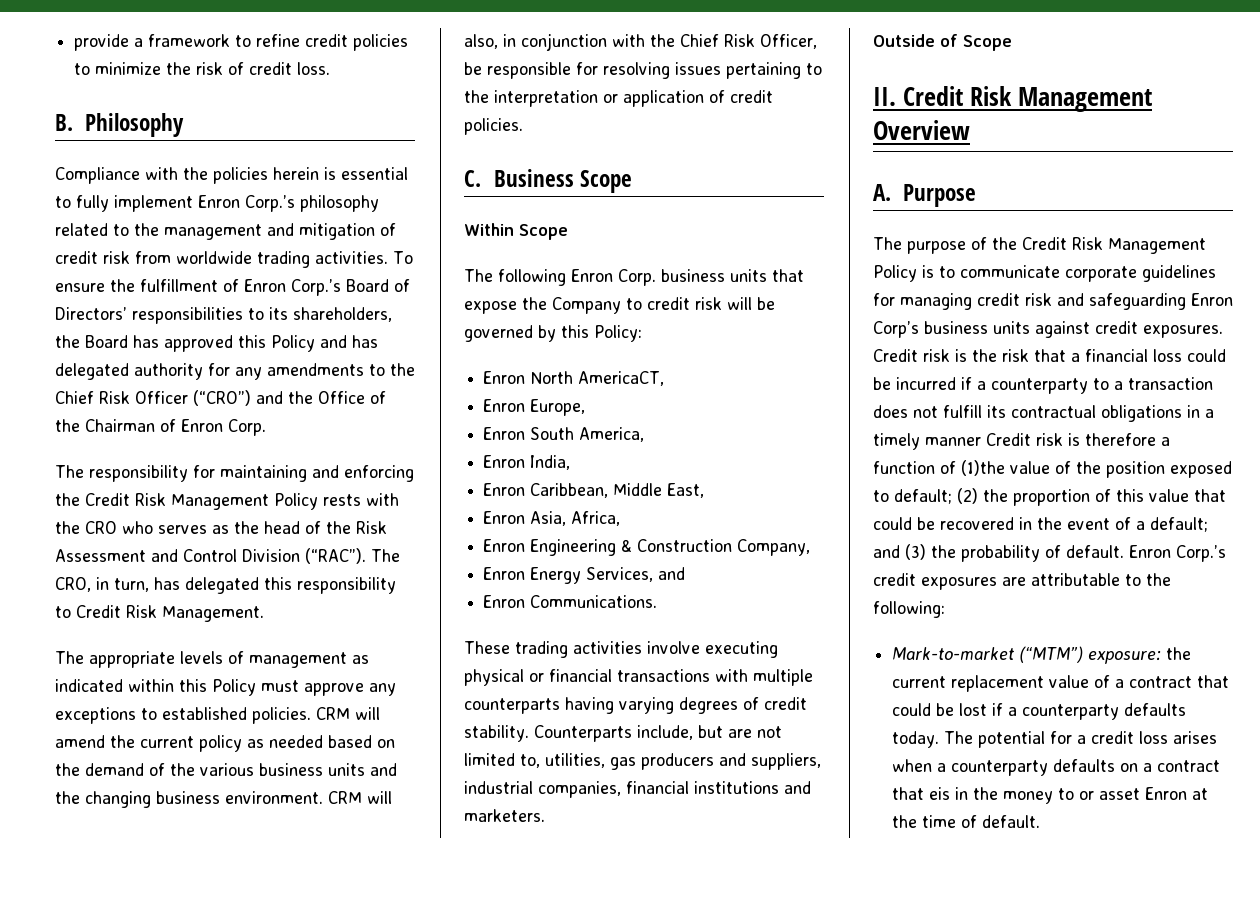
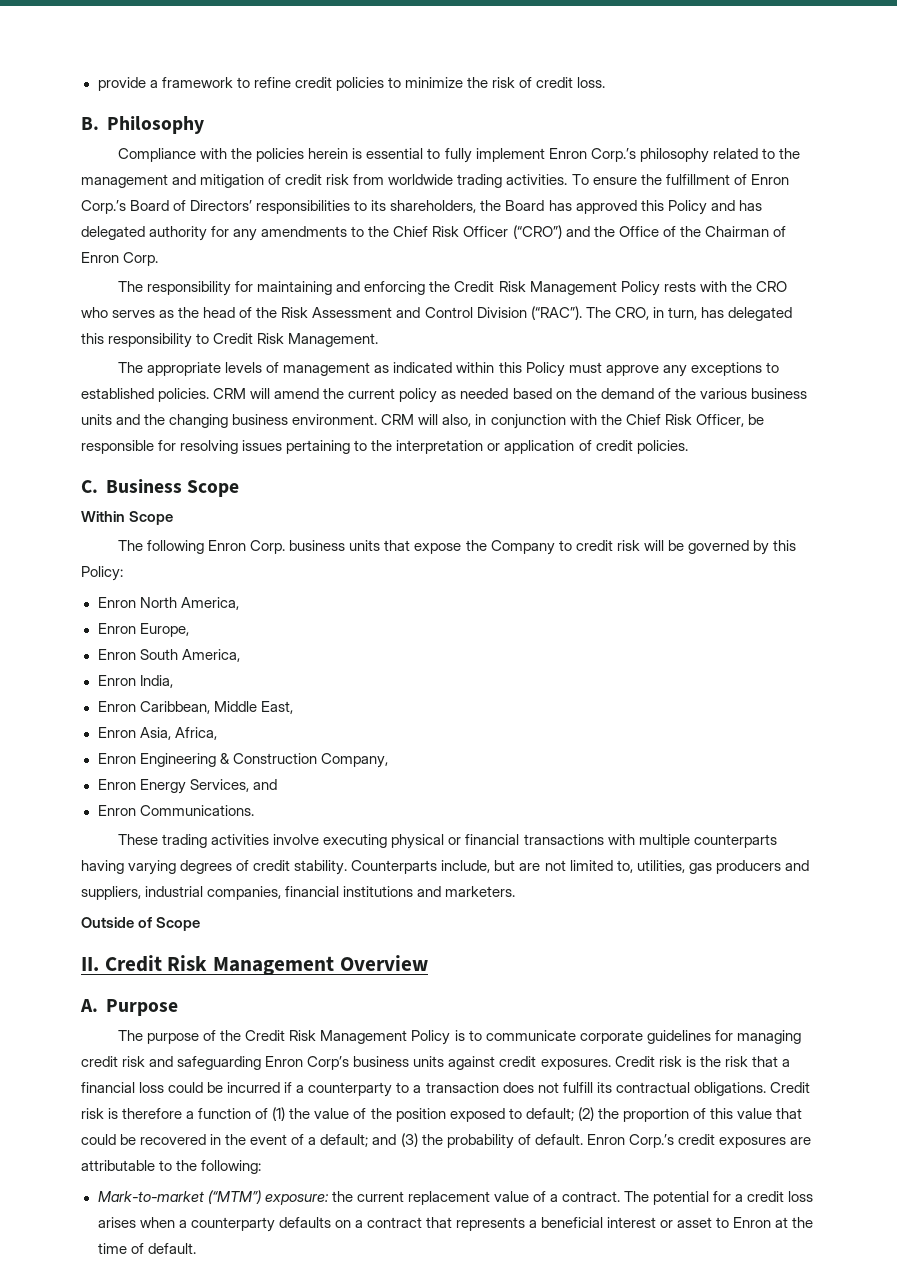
[578,371,665,386] AmericaCT, -> [180,597,239,610] America,
[1101,405,1214,422] [873,433,981,450] obligations in a timely manner -> [693,1082,766,1096] obligations.
[961,460,1005,476] (1)the -> [272,1107,311,1121] (1) the
[1129,675,1230,688] [892,703,1187,720] [892,731,940,748] contract that could be lost if a counterparty defaults today. -> [561,1191,620,1202] contract.
[929,787,1075,804] eis in the money to -> [455,1217,657,1231] represents a beneficial interest
(1141, 794) none -> [716,1217,730,1228] to

